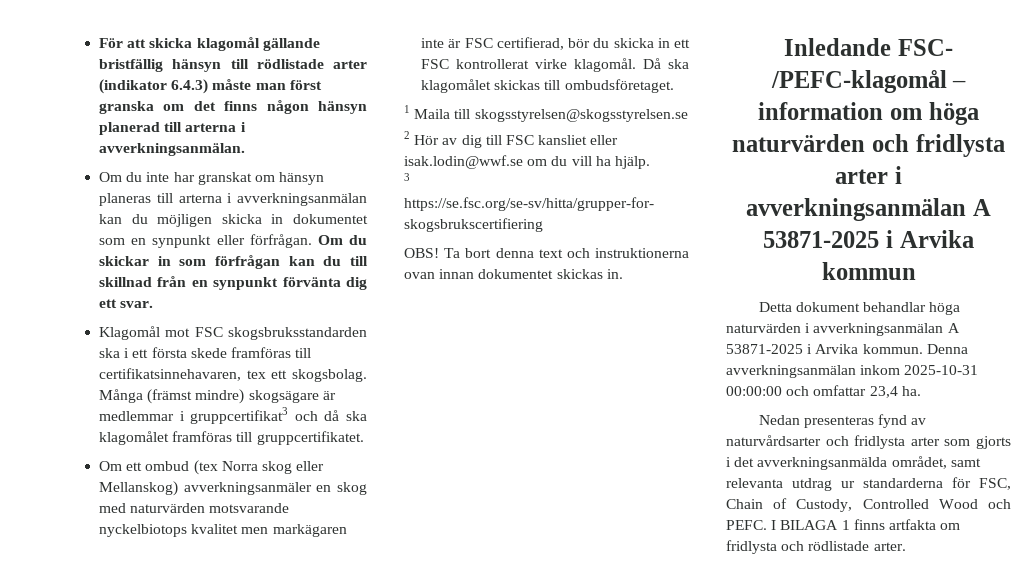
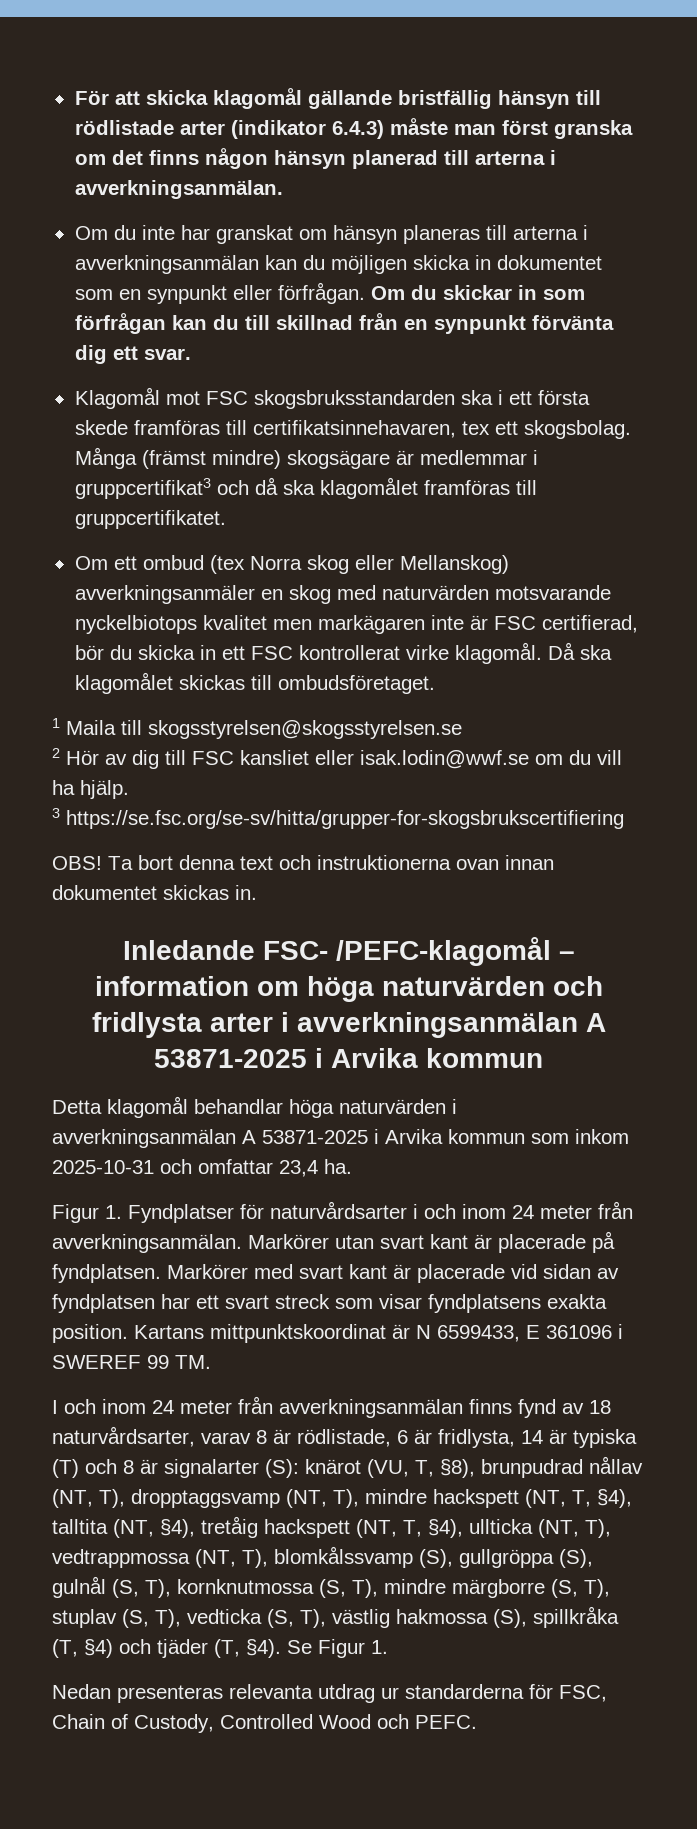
[795,302,860,312] dokument -> [107,1096,188,1118] klagomål
[862,344,968,354] [726,365,856,378] kommun. Denna avverkningsanmälan -> [448,1129,569,1144] kommun som
[726,386,782,396] 00:00:00 -> (154, 1167) none
[758,414,927,428] [726,435,1011,449] [726,456,981,470] Nedan presenteras fynd av naturvårdsarter och fridlysta arter som gjorts i det avverkningsanmälda området, samt -> [52,1201,633,1223] [52,1231,615,1253] [52,1264,619,1283] [52,1294,607,1313] [52,1324,623,1343] [52,1355,211,1369] [52,1396,611,1418] [52,1426,637,1448] [52,1456,643,1478] [52,1489,632,1508] [52,1516,611,1538] [52,1546,593,1568] [52,1576,610,1598] [52,1606,619,1628] [52,1639,388,1658] [52,1684,223,1703] Figur 1. Fyndplatser för naturvårdsarter i och inom 24 meter från avverkningsanmälan. Markörer utan svart kant är placerade på fyndplatsen. Markörer med svart kant är placerade vid sidan av fyndplatsen har ett svart streck som visar fyndplatsens exakta position. Kartans mittpunktskoordinat är N 6599433, E 361096 i SWEREF 99 TM. // I och inom 24 meter från avverkningsanmälan finns fynd av 18 naturvårdsarter, varav 8 är rödlistade, 6 är fridlysta, 14 är typiska (T) och 8 är signalarter (S): knärot (VU, T, §8), brunpudrad nållav (NT, T), dropptaggsvamp (NT, T), mindre hackspett (NT, T, §4), talltita (NT, §4), tretåig hackspett (NT, T, §4), ullticka (NT, T), vedtrappmossa (NT, T), blomkålssvamp (S), gullgröppa (S), gulnål (S, T), kornknutmossa (S, T), mindre märgborre (S, T), stuplav (S, T), vedticka (S, T), västlig hakmossa (S), spillkråka (T, §4) och tjäder (T, §4). Se Figur 1. // Nedan presenteras
[771,519,961,530] [726,540,906,554] I BILAGA 1 finns artfakta om fridlysta och rödlistade arter. -> (477, 1722) none

